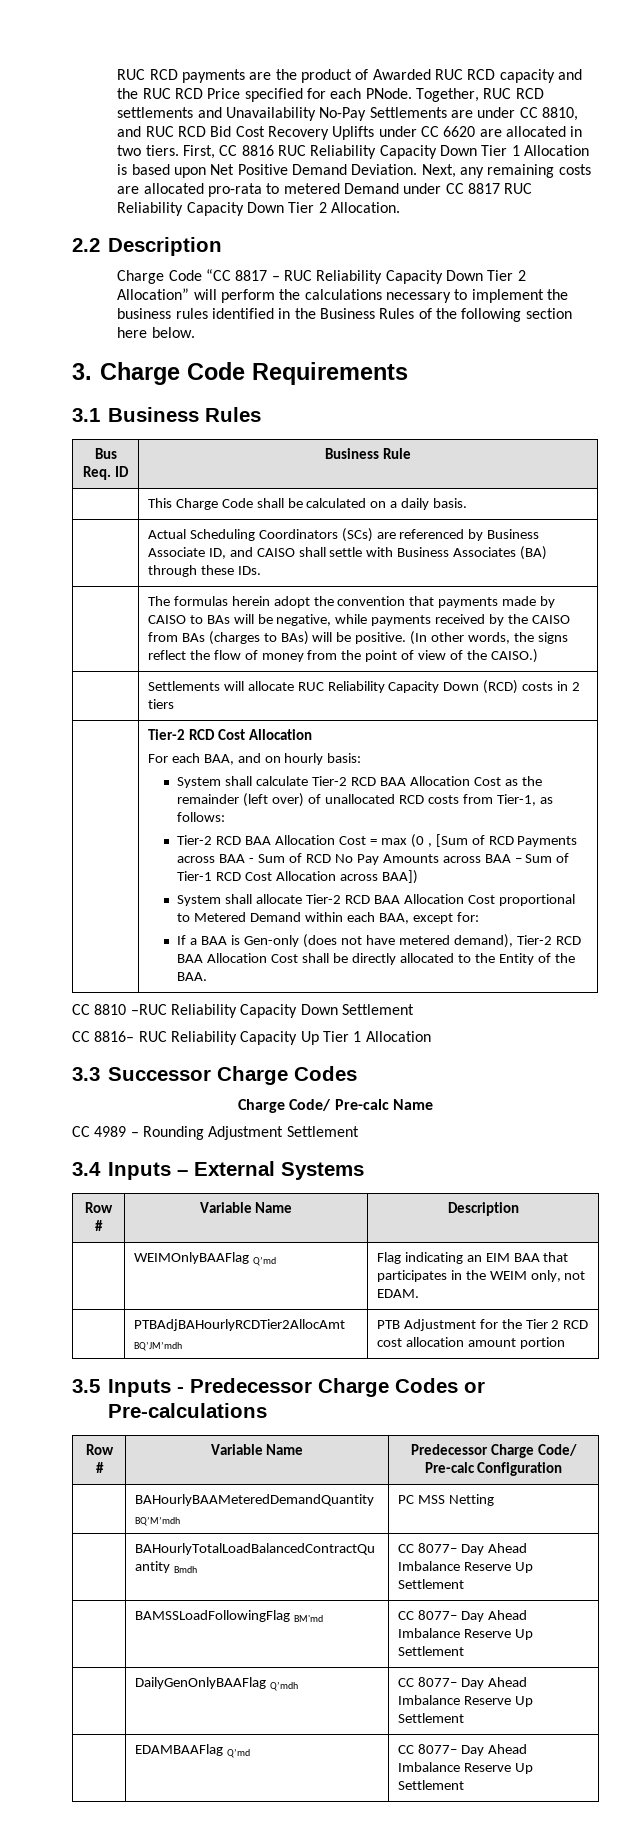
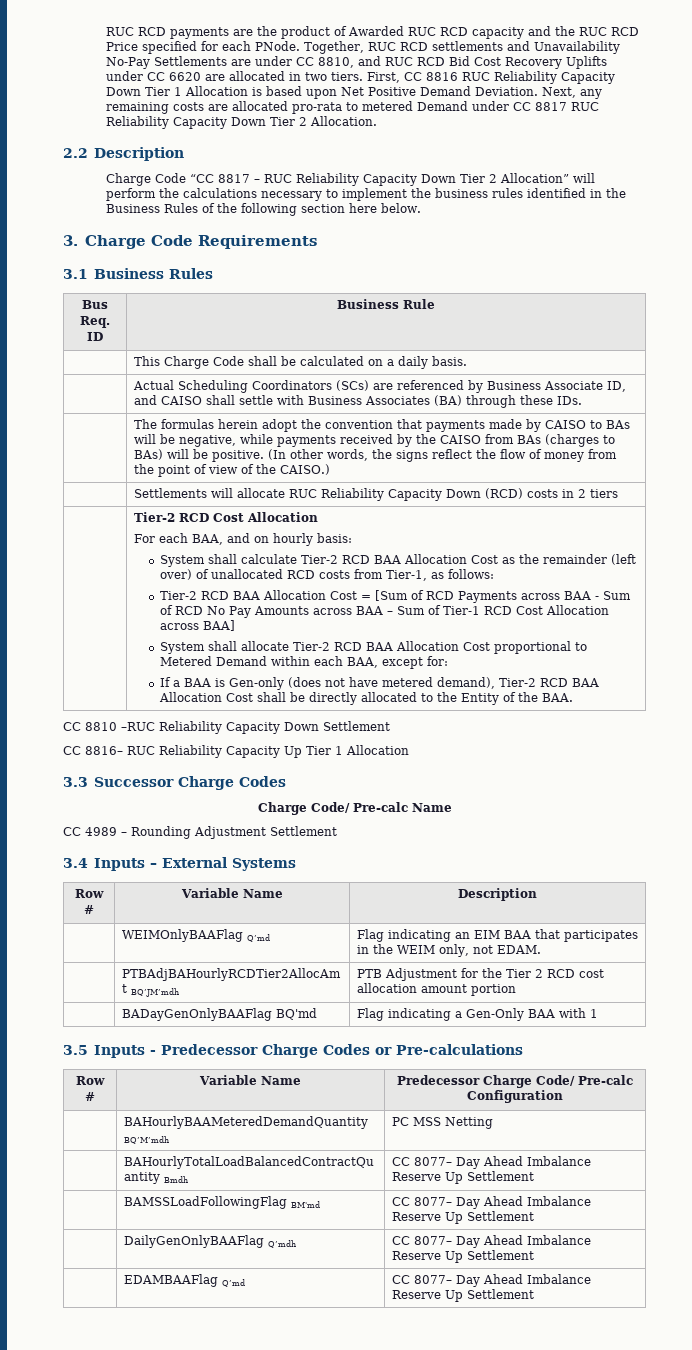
[380,834,432,848] max (0 , -> (371, 597) none
[382,870,419,884] BAA]) -> [202,620,235,631] BAA]
(565, 1343) none -> [121,1008,317,1021] [356,1008,598,1021] // | BADayGenOnlyBAAFlag BQ'md | Flag indicating a Gen-Only BAA with 1

